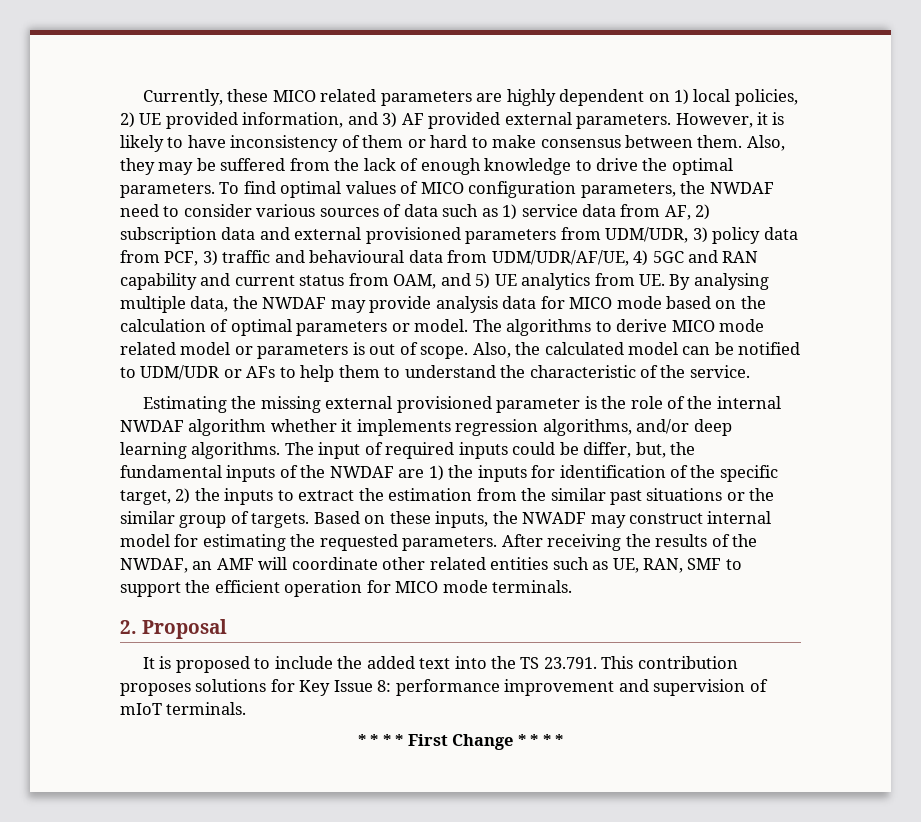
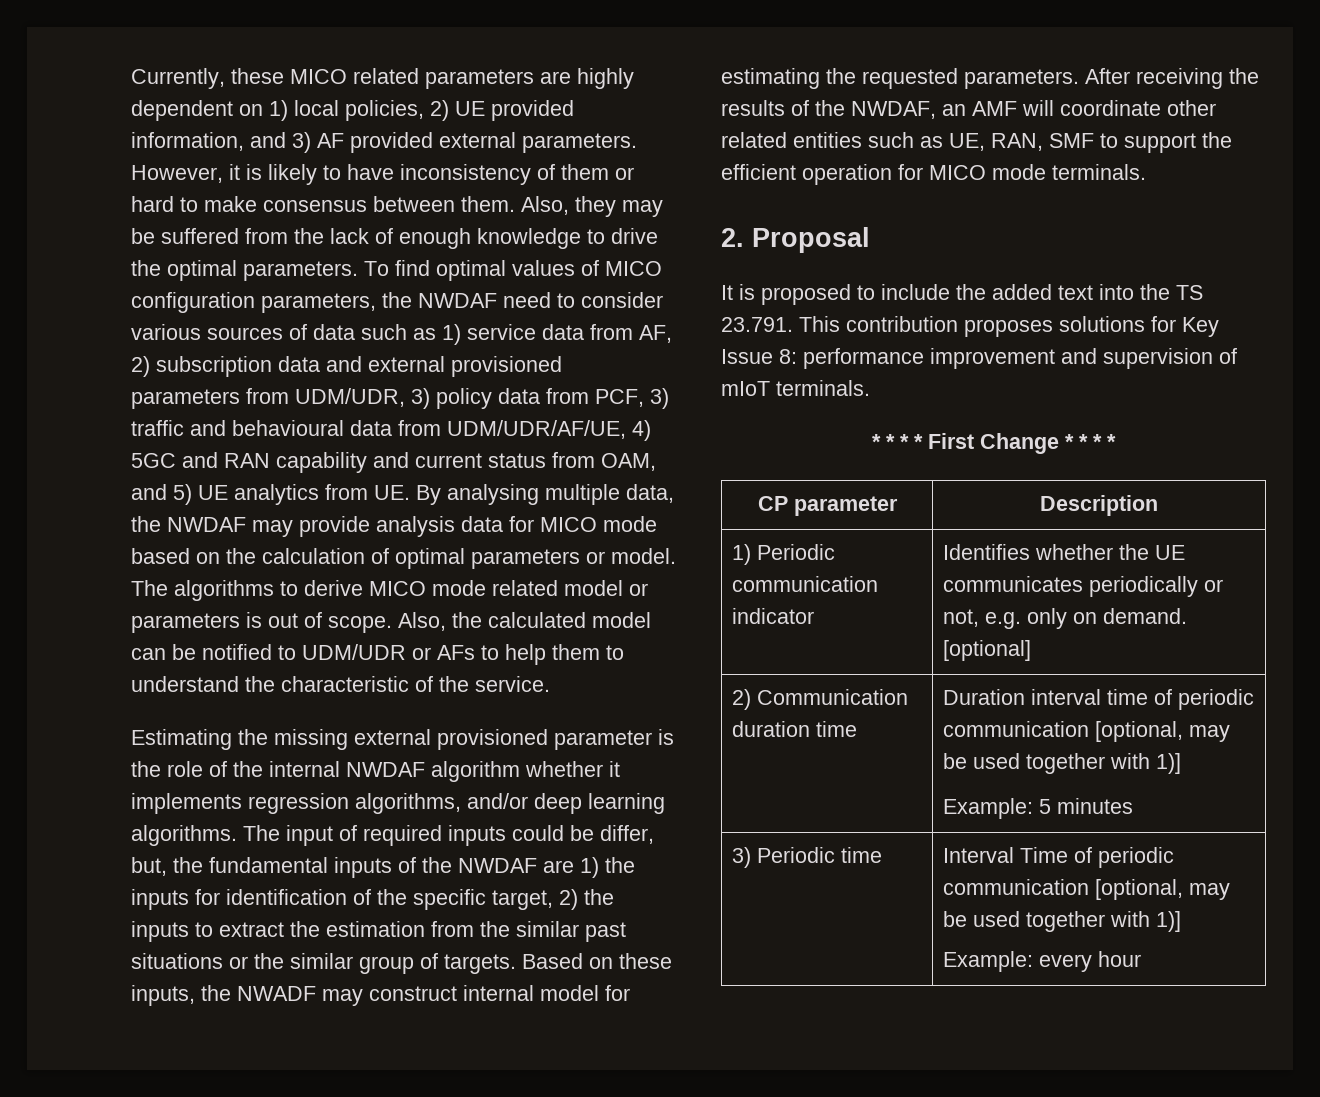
(564, 740) none -> [757,496,898,516] [1040,495,1158,516] [731,544,835,565] [731,576,878,592] [731,608,814,624] [942,544,1185,560] [942,576,1223,597] [942,608,1187,629] [942,640,1031,661] [731,689,908,710] [731,721,857,737] [942,689,1254,710] [942,721,1230,742] [942,753,1181,774] [942,798,1133,819] [731,847,882,868] [942,847,1174,868] [942,879,1230,900] [942,911,1181,932] [942,951,1141,972] // CP parameter | Description // 1) Periodic communication indicator | Identifies whether the UE communicates periodically or not, e.g. only on demand. [optional] // 2) Communication duration time | Duration interval time of periodic communication [optional, may be used together with 1)] // Example: 5 minutes // 3) Periodic time | Interval Time of periodic communication [optional, may be used together with 1)] // Example: every hour

